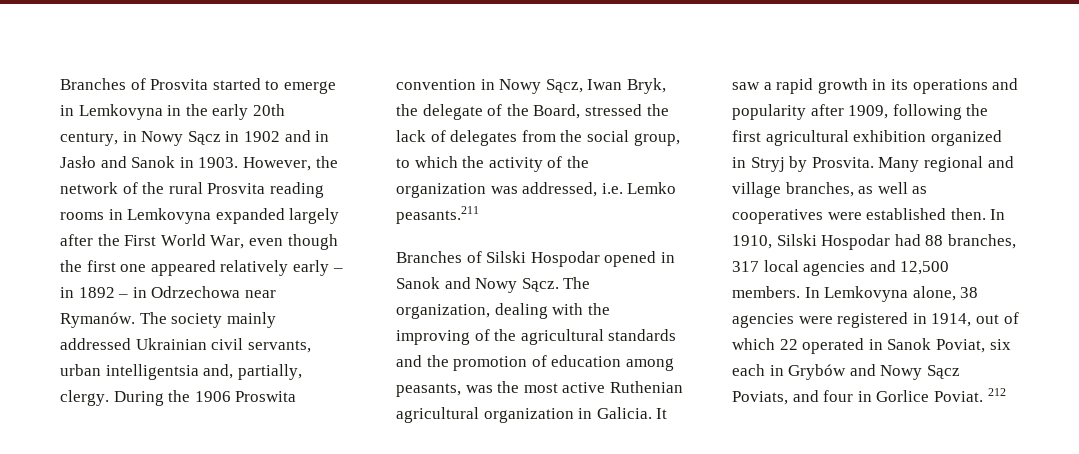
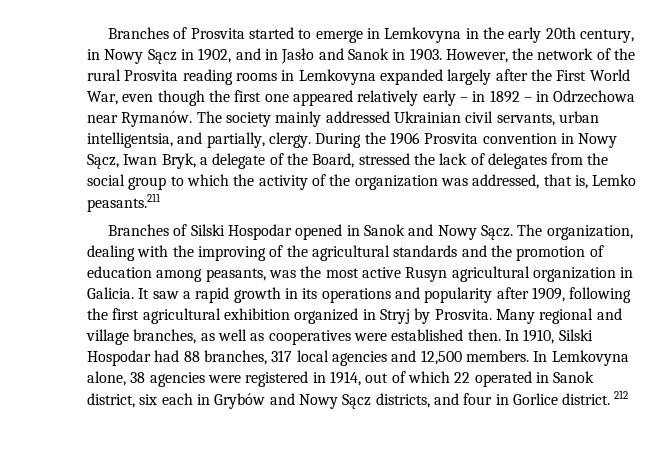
[243,131,280,142] 1902 -> [198,48,232,63] 1902,
[105,364,234,380] intelligentsia and, -> [87,132,203,148] intelligentsia, and
[235,391,297,402] Proswita -> [424,133,479,144] Prosvita
[396,104,418,116] the -> [199,157,208,165] a
[633,133,680,146] group, -> [128,177,167,190] group
[601,183,623,194] i.e. -> [543,174,588,189] that is,
[609,381,683,393] Ruthenian -> [405,267,448,282] Rusyn
[935,339,985,353] Poviat, -> [87,393,135,408] district,
[732,391,788,405] Poviats, -> [375,393,430,408] districts,
[933,391,983,402] Poviat. -> [562,393,611,405] district.

